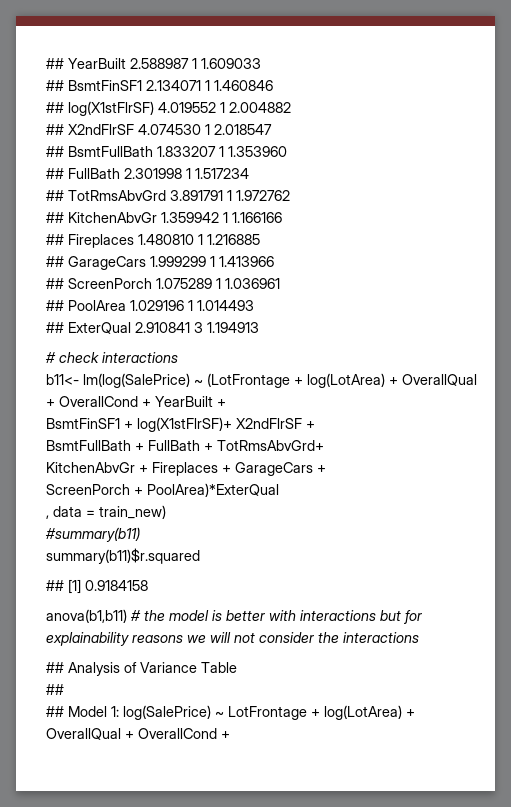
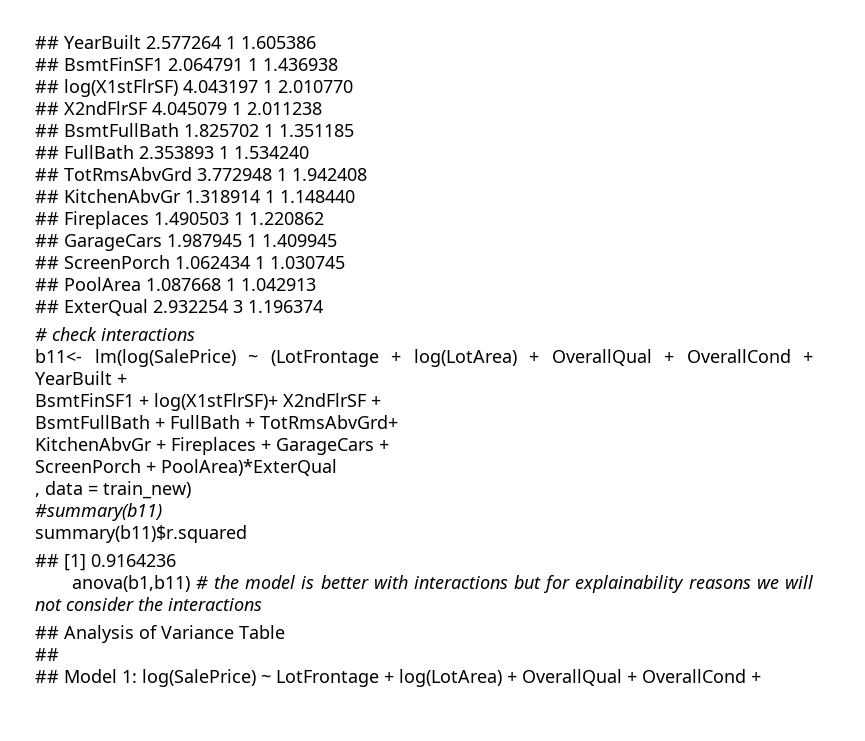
[130,58,261,69] 2.588987 1 1.609033 -> [146,36,316,49] 2.577264 1 1.605386
[146,80,273,91] 2.134071 1 1.460846 -> [168,58,338,71] 2.064791 1 1.436938
[158,102,291,113] 4.019552 1 2.004882 -> [183,80,353,93] 4.043197 1 2.010770
[138,124,272,135] 4.074530 1 2.018547 -> [152,102,322,115] 4.045079 1 2.011238
[157,146,287,157] 1.833207 1 1.353960 -> [184,124,354,137] 1.825702 1 1.351185
[124,168,249,179] 2.301998 1 1.517234 -> [139,146,309,159] 2.353893 1 1.534240
[170,190,290,201] 3.891791 1 1.972762 -> [197,168,367,181] 3.772948 1 1.942408
[161,212,282,223] 1.359942 1 1.166166 -> [185,190,355,203] 1.318914 1 1.148440
[138,234,260,245] 1.480810 1 1.216885 -> [154,212,324,225] 1.490503 1 1.220862
[150,256,274,267] 1.999299 1 1.413966 -> [167,234,337,247] 1.987945 1 1.409945
[156,278,280,289] 1.075289 1 1.036961 -> [175,256,345,269] 1.062434 1 1.030745
[130,300,254,311] 1.029196 1 1.014493 -> [146,278,316,291] 1.087668 1 1.042913
[135,322,259,333] 2.910841 3 1.194913 -> [153,300,323,313] 2.932254 3 1.196374
[85,580,148,591] 0.9184158 -> [91,554,176,567] 0.9164236

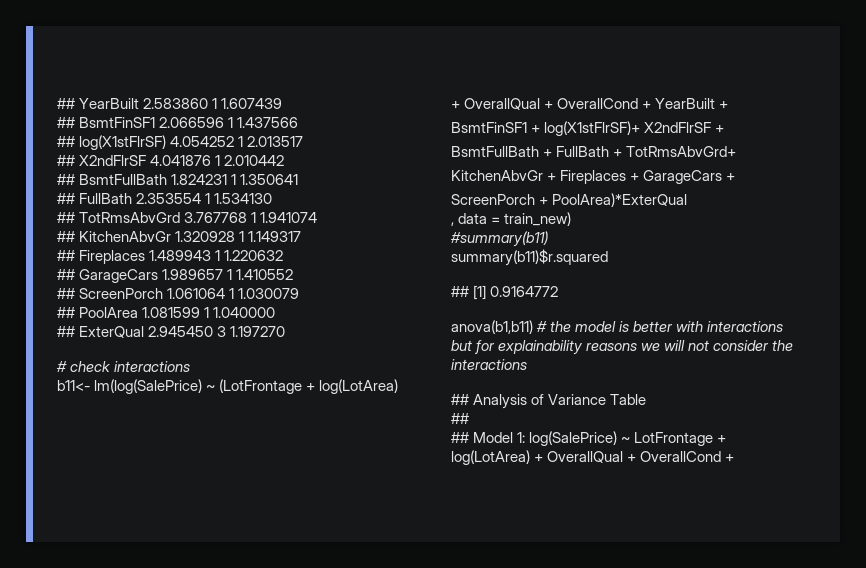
[146,36,316,49] 2.577264 1 1.605386 -> [143,98,283,109] 2.583860 1 1.607439
[168,58,338,71] 2.064791 1 1.436938 -> [159,117,299,128] 2.066596 1 1.437566
[183,80,353,93] 4.043197 1 2.010770 -> [170,136,304,147] 4.054252 1 2.013517
[152,102,322,115] 4.045079 1 2.011238 -> [150,155,285,166] 4.041876 1 2.010442
[184,124,354,137] 1.825702 1 1.351185 -> [171,174,299,185] 1.824231 1 1.350641
[139,146,309,159] 2.353893 1 1.534240 -> [136,193,273,204] 2.353554 1 1.534130
[197,168,367,181] 3.772948 1 1.942408 -> [184,212,318,223] 3.767768 1 1.941074
[185,190,355,203] 1.318914 1 1.148440 -> [175,231,302,242] 1.320928 1 1.149317
[154,212,324,225] 1.490503 1 1.220862 -> [149,250,284,261] 1.489943 1 1.220632
[167,234,337,247] 1.987945 1 1.409945 -> [162,269,294,280] 1.989657 1 1.410552
[175,256,345,269] 1.062434 1 1.030745 -> [167,288,300,299] 1.061064 1 1.030079
[146,278,316,291] 1.087668 1 1.042913 -> [142,307,276,318] 1.081599 1 1.040000
[153,300,323,313] 2.932254 3 1.196374 -> [148,326,286,337] 2.945450 3 1.197270
[91,554,176,567] 0.9164236 -> [490,286,559,297] 0.9164772

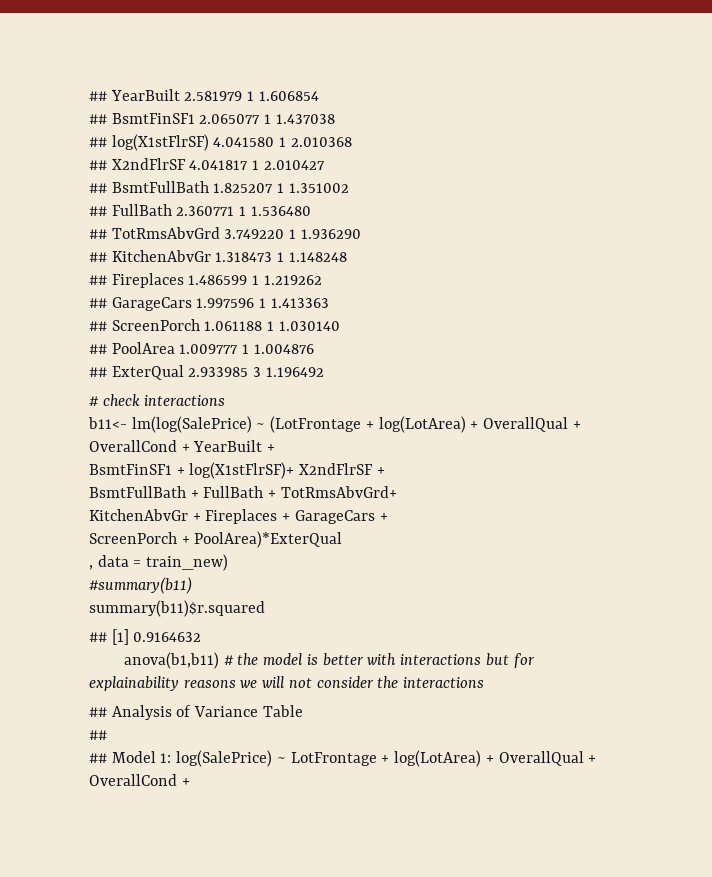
[143,98,283,109] 2.583860 1 1.607439 -> [184,91,319,101] 2.581979 1 1.606854
[159,117,299,128] 2.066596 1 1.437566 -> [199,114,335,124] 2.065077 1 1.437038
[170,136,304,147] 4.054252 1 2.013517 -> [213,137,352,147] 4.041580 1 2.010368
[150,155,285,166] 4.041876 1 2.010442 -> [189,160,325,170] 4.041817 1 2.010427
[171,174,299,185] 1.824231 1 1.350641 -> [213,183,349,193] 1.825207 1 1.351002
[136,193,273,204] 2.353554 1 1.534130 -> [176,206,311,216] 2.360771 1 1.536480
[184,212,318,223] 3.767768 1 1.941074 -> [224,229,361,239] 3.749220 1 1.936290
[175,231,302,242] 1.320928 1 1.149317 -> [215,252,347,262] 1.318473 1 1.148248
[149,250,284,261] 1.489943 1 1.220632 -> [188,275,322,285] 1.486599 1 1.219262
[162,269,294,280] 1.989657 1 1.410552 -> [196,298,329,308] 1.997596 1 1.413363
[167,288,300,299] 1.061064 1 1.030079 -> [204,321,340,331] 1.061188 1 1.030140
[142,307,276,318] 1.081599 1 1.040000 -> [179,344,314,354] 1.009777 1 1.004876
[148,326,286,337] 2.945450 3 1.197270 -> [188,367,324,377] 2.933985 3 1.196492
[490,286,559,297] 0.9164772 -> [133,632,202,642] 0.9164632

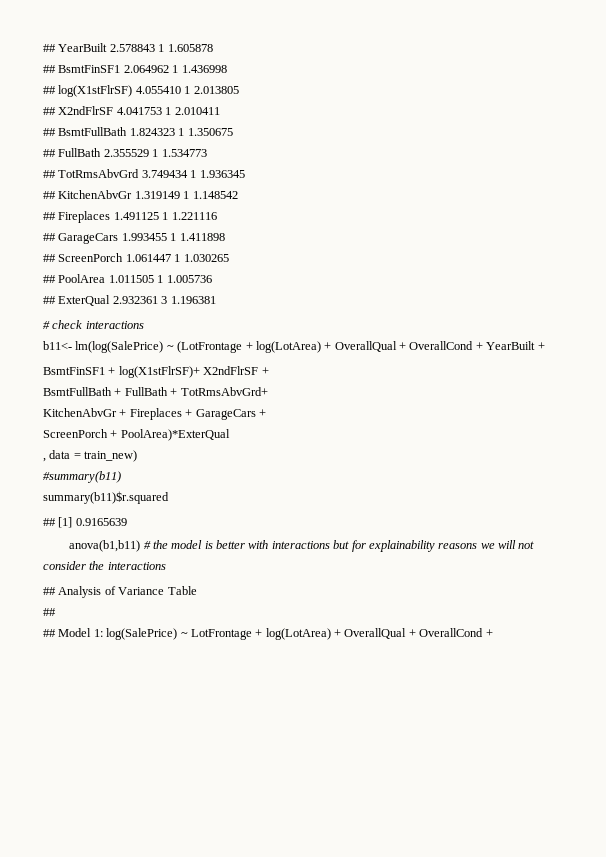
[184,91,319,101] 2.581979 1 1.606854 -> [109,44,213,52] 2.578843 1 1.605878
[199,114,335,124] 2.065077 1 1.437038 -> [123,65,227,73] 2.064962 1 1.436998
[213,137,352,147] 4.041580 1 2.010368 -> [135,86,239,94] 4.055410 1 2.013805
[189,160,325,170] 4.041817 1 2.010427 -> [116,107,220,115] 4.041753 1 2.010411
[213,183,349,193] 1.825207 1 1.351002 -> [129,128,233,136] 1.824323 1 1.350675
[176,206,311,216] 2.360771 1 1.536480 -> [103,149,207,157] 2.355529 1 1.534773
[224,229,361,239] 3.749220 1 1.936290 -> [141,170,245,178] 3.749434 1 1.936345
[215,252,347,262] 1.318473 1 1.148248 -> [134,191,238,199] 1.319149 1 1.148542
[188,275,322,285] 1.486599 1 1.219262 -> [113,212,217,220] 1.491125 1 1.221116
[196,298,329,308] 1.997596 1 1.413363 -> [121,233,225,241] 1.993455 1 1.411898
[204,321,340,331] 1.061188 1 1.030140 -> [125,254,229,262] 1.061447 1 1.030265
[179,344,314,354] 1.009777 1 1.004876 -> [108,275,212,283] 1.011505 1 1.005736
[188,367,324,377] 2.933985 3 1.196492 -> [112,296,216,304] 2.932361 3 1.196381
[133,632,202,642] 0.9164632 -> [75,518,127,526] 0.9165639

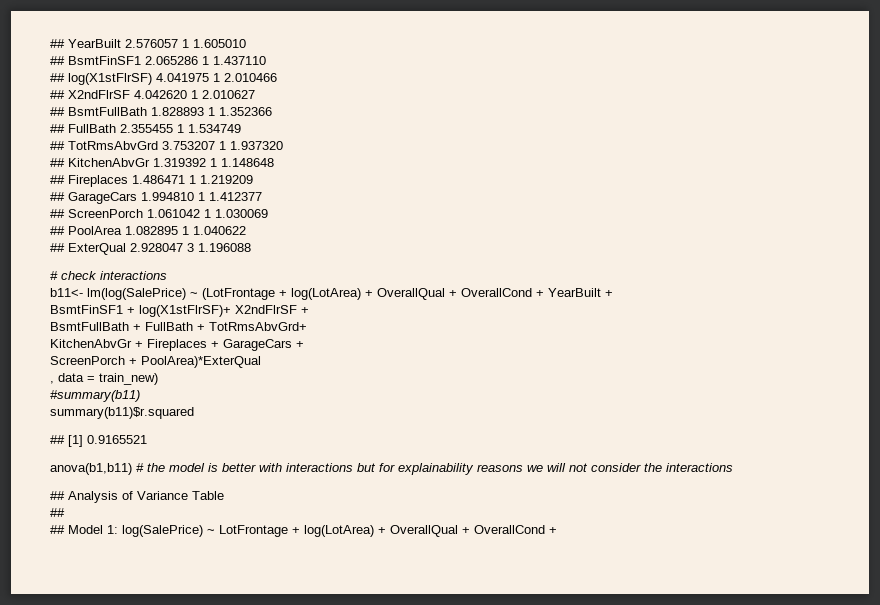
[109,44,213,52] 2.578843 1 1.605878 -> [125,39,246,48] 2.576057 1 1.605010
[123,65,227,73] 2.064962 1 1.436998 -> [145,56,266,65] 2.065286 1 1.437110
[135,86,239,94] 4.055410 1 2.013805 -> [156,73,277,82] 4.041975 1 2.010466
[116,107,220,115] 4.041753 1 2.010411 -> [134,90,255,99] 4.042620 1 2.010627
[129,128,233,136] 1.824323 1 1.350675 -> [151,107,272,116] 1.828893 1 1.352366
[103,149,207,157] 2.355529 1 1.534773 -> [120,124,241,133] 2.355455 1 1.534749
[141,170,245,178] 3.749434 1 1.936345 -> [162,141,283,150] 3.753207 1 1.937320
[134,191,238,199] 1.319149 1 1.148542 -> [153,158,274,167] 1.319392 1 1.148648
[113,212,217,220] 1.491125 1 1.221116 -> [132,175,253,184] 1.486471 1 1.219209
[121,233,225,241] 1.993455 1 1.411898 -> [141,192,262,201] 1.994810 1 1.412377
[125,254,229,262] 1.061447 1 1.030265 -> [147,209,268,218] 1.061042 1 1.030069
[108,275,212,283] 1.011505 1 1.005736 -> [125,226,246,235] 1.082895 1 1.040622
[112,296,216,304] 2.932361 3 1.196381 -> [130,243,251,252] 2.928047 3 1.196088
[75,518,127,526] 0.9165639 -> [87,435,147,444] 0.9165521

